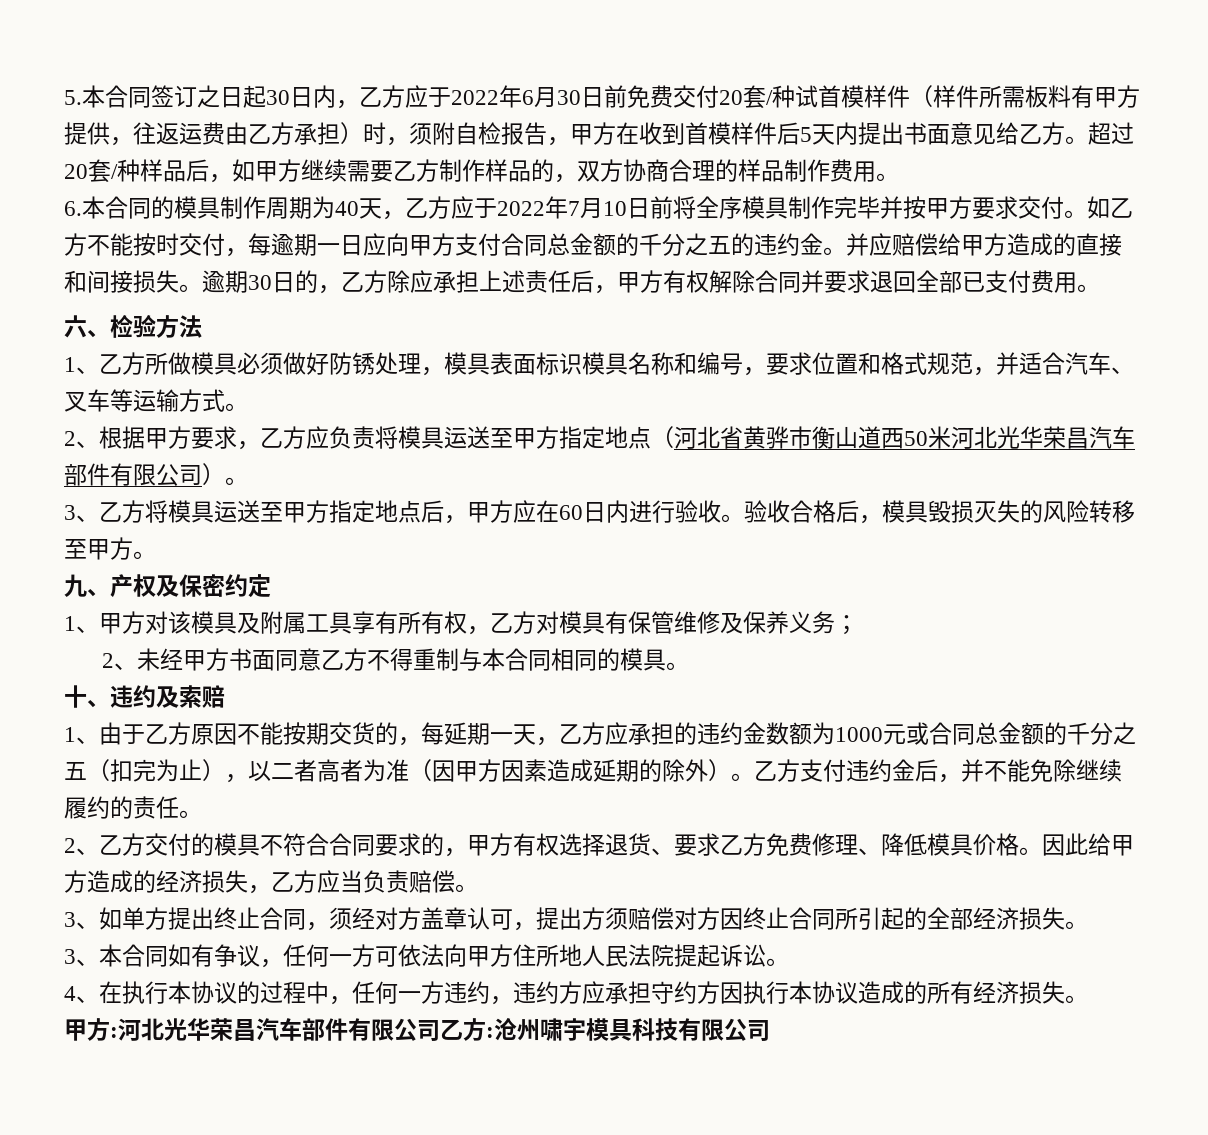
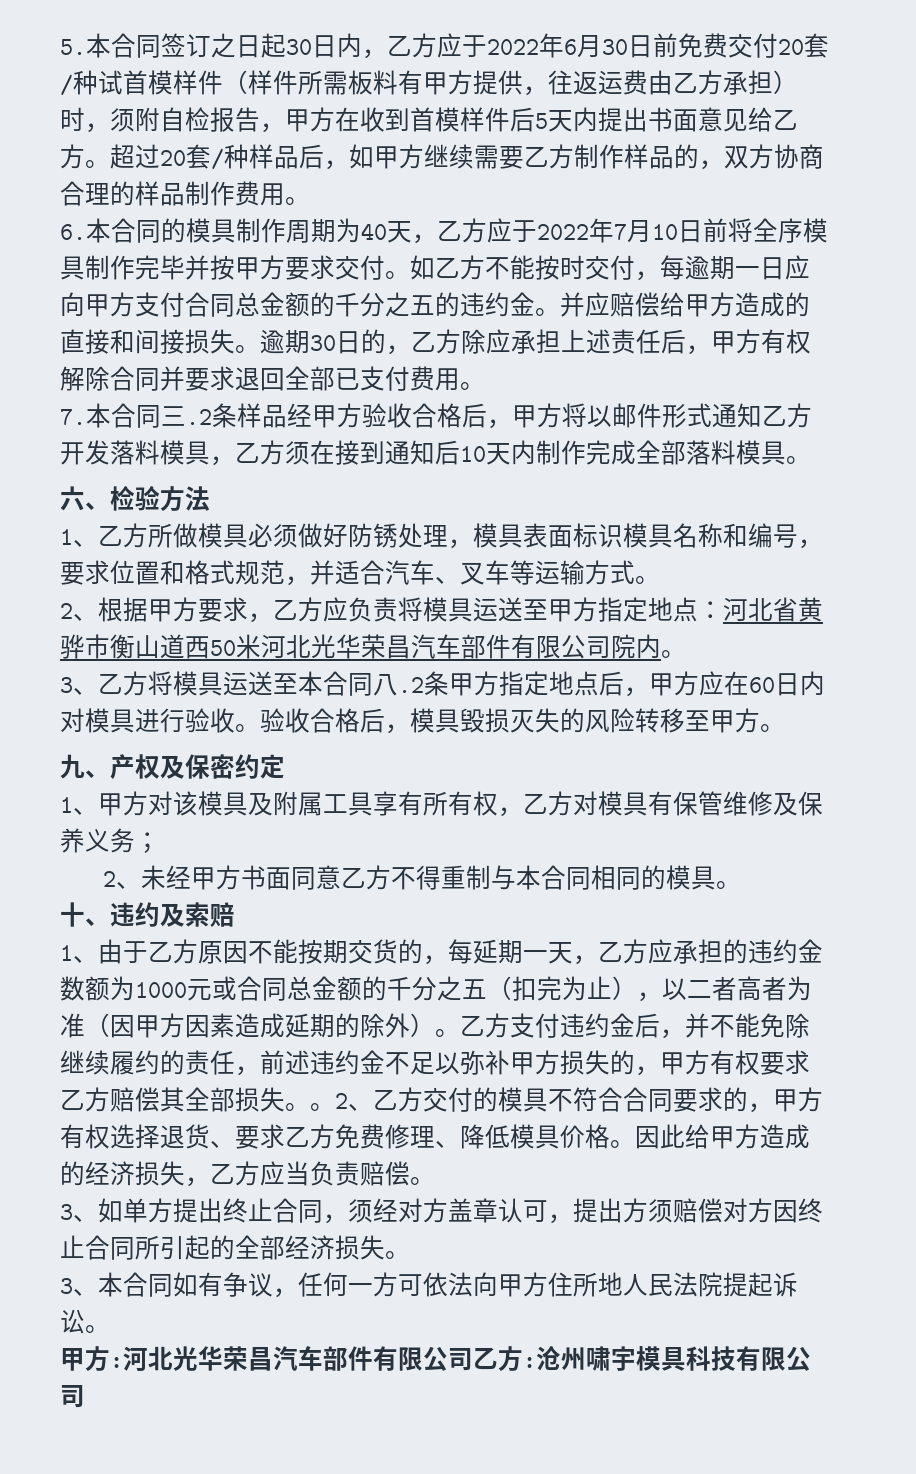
(1100, 288) none -> [60,403,812,429] [60,440,811,466] // 7.本合同三.2条样品经甲方验收合格后，甲方将以邮件形式通知乙方开发落料模具，乙方须在接到通知后10天内制作完成全部落料模具。
[651,426,674,448] （ -> [698,601,723,619] ：
[202,463,225,485] ） -> [611,634,661,659] 院内
(283, 512) none -> [298,671,449,696] 本合同八.2条
(629, 511) none -> [60,708,135,733] 对模具
[179,810,202,818] 。 // -> [235,1050,810,1076] [60,1087,335,1112] ，前述违约金不足以弥补甲方损失的，甲方有权要求乙方赔偿其全部损失。。
[64,981,1088,1005] // 4、在执行本协议的过程中，任何一方违约，违约方应承担守约方因执行本协议造成的所有经济损失。 -> (110, 1329) none

